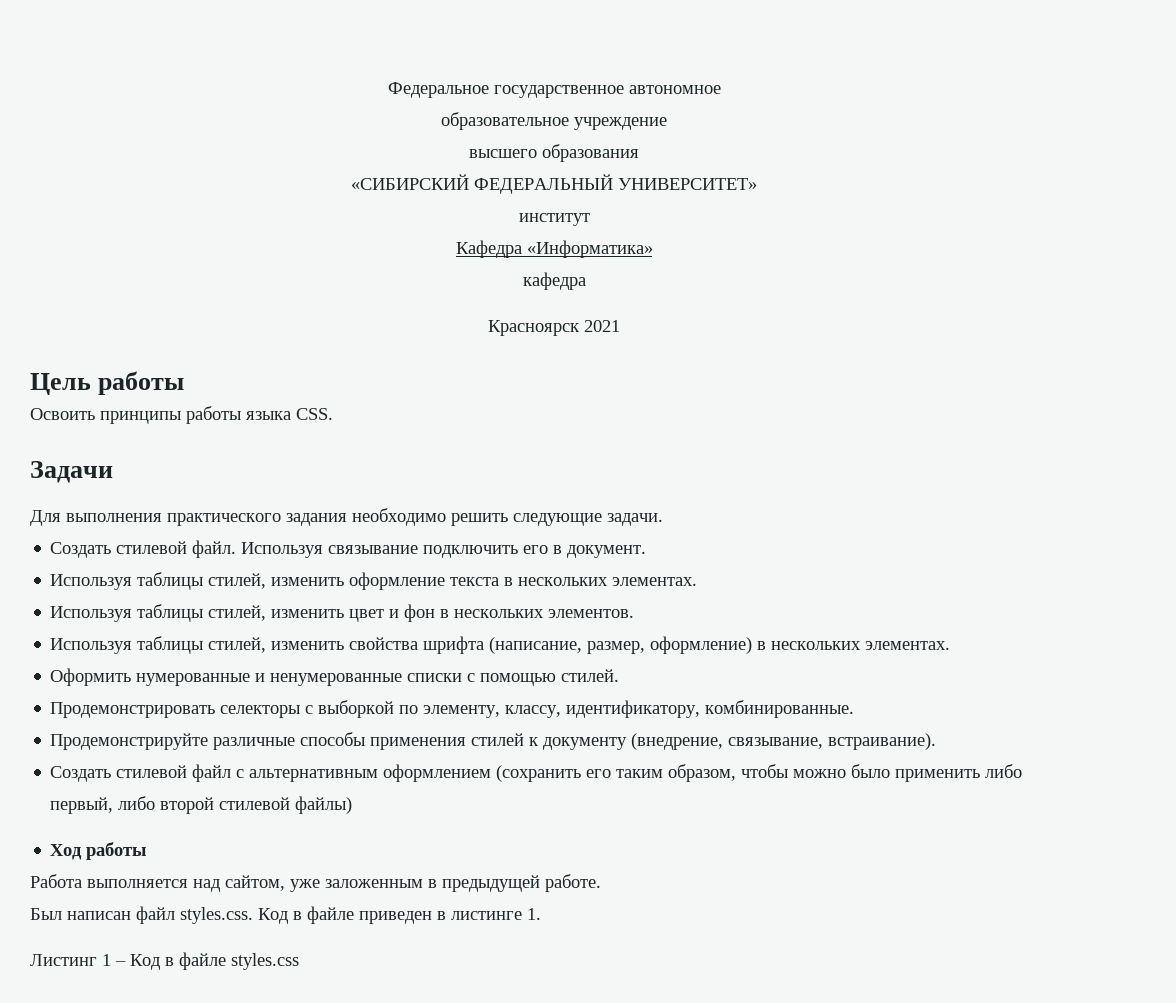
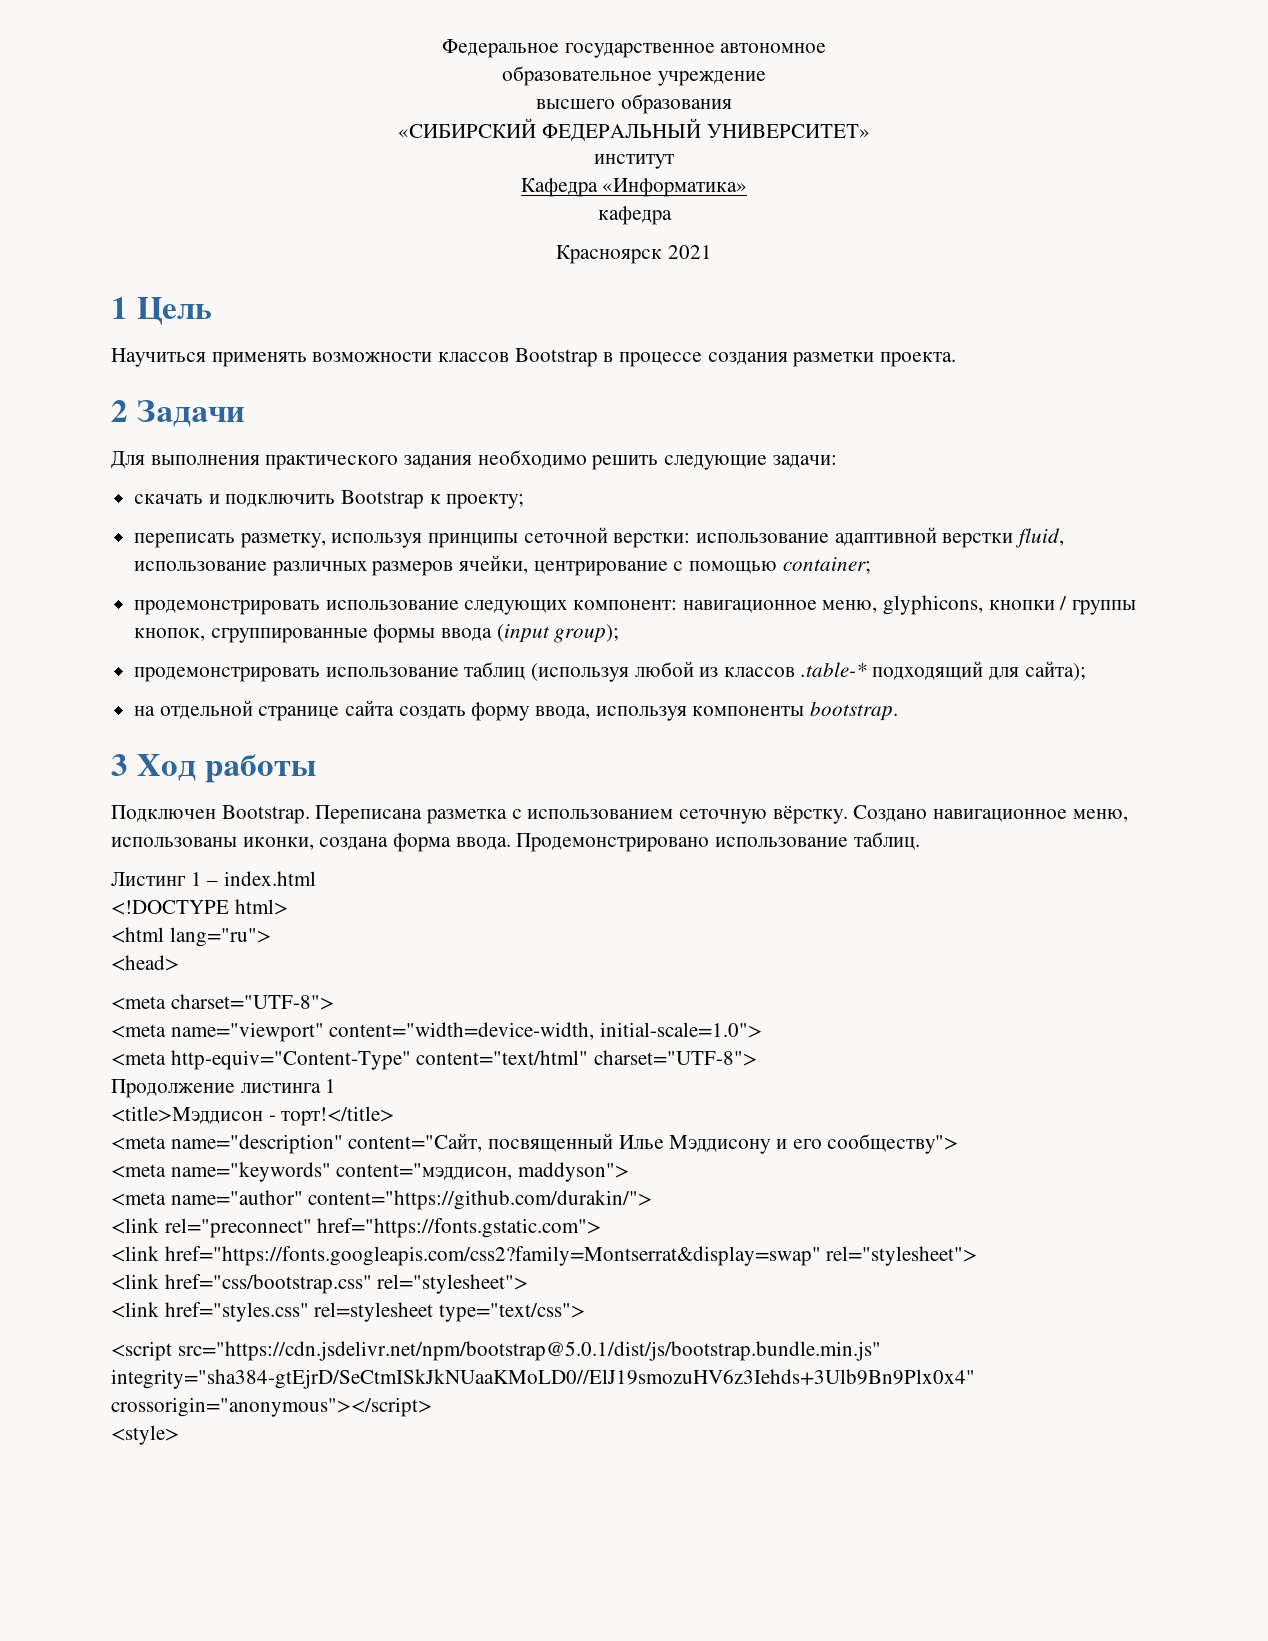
(620, 326) none -> [111,297,128,319] 1
[98,371,185,395] [30,406,333,424] работы // Освоить принципы работы языка CSS. // -> [111,348,957,367] [111,400,128,422] // Научиться применять возможности классов Bootstrap в процессе создания разметки проекта. // 2
[607,513,663,526] [50,540,647,558] [50,572,698,590] [50,604,635,622] [50,636,951,654] [50,668,620,686] [50,700,855,718] [50,732,937,750] [50,764,1023,782] [50,796,353,814] [50,842,147,860] [30,874,601,892] [30,906,541,924] [30,952,299,970] задачи. // Создать стилевой файл. Используя связывание подключить его в документ. // Используя таблицы стилей, изменить оформление текста в нескольких элементах. // Используя таблицы стилей, изменить цвет и фон в нескольких элементов. // Используя таблицы стилей, изменить свойства шрифта (написание, размер, оформление) в нескольких элементах. // Оформить нумерованные и ненумерованные списки с помощью стилей. // Продемонстрировать селекторы с выборкой по элементу, классу, идентификатору, комбинированные. // Продемонстрируйте различные способы применения стилей к документу (внедрение, связывание, встраивание). // Создать стилевой файл с альтернативным оформлением (сохранить его таким образом, чтобы можно было применить либо первый, либо второй стилевой файлы) // Ход работы // Работа выполняется над сайтом, уже заложенным в предыдущей работе. // Был написан файл styles.css. Код в файле приведен в листинге 1. // Листинг 1 – Код в файле styles.css -> [772,455,837,468] [134,490,525,509] [134,527,1065,548] [134,555,871,576] [134,595,1137,615] [134,624,620,643] [134,661,1086,682] [134,700,899,721] [111,754,316,783] [111,805,1128,824] [111,832,920,852] [111,871,317,886] [111,899,288,915] [111,927,271,947] [111,955,179,971] [111,994,334,1010] [111,1022,763,1042] [111,1050,758,1070] [111,1079,337,1098] [111,1106,395,1126] [111,1133,959,1154] [111,1162,630,1182] [111,1190,653,1210] [111,1218,602,1238] [111,1246,978,1266] [111,1274,529,1294] [111,1302,586,1322] [111,1341,881,1361] [111,1369,975,1389] [111,1397,432,1417] [111,1425,179,1445] задачи: // скачать и подключить Bootstrap к проекту; // переписать разметку, используя принципы сеточной верстки: использование адаптивной верстки fluid, использование различных размеров ячейки, центрирование с помощью container; // продемонстрировать использование следующих компонент: навигационное меню, glyphicons, кнопки / группы кнопок, сгруппированные формы ввода (input group); // продемонстрировать использование таблиц (используя любой из классов .table-* подходящий для сайта); // на отдельной странице сайта создать форму ввода, используя компоненты bootstrap. // 3 Ход работы // Подключен Bootstrap. Переписана разметка с использованием сеточную вёрстку. Создано навигационное меню, использованы иконки, создана форма ввода. Продемонстрировано использование таблиц. // Листинг 1 – index.html // <!DOCTYPE html> // <html lang="ru"> // <head> // <meta charset="UTF-8"> // <meta name="viewport" content="width=device-width, initial-scale=1.0"> // <meta http-equiv="Content-Type" content="text/html" charset="UTF-8"> // Продолжение листинга 1 // <title>Мэддисон - торт!</title> // <meta name="description" content="Сайт, посвященный Илье Мэддисону и его сообществу"> // <meta name="keywords" content="мэддисон, maddyson"> // <meta name="author" content="https://github.com/durakin/"> // <link rel="preconnect" href="https://fonts.gstatic.com"> // <link href="https://fonts.googleapis.com/css2?family=Montserrat&display=swap" rel="stylesheet"> // <link href="css/bootstrap.css" rel="stylesheet"> // <link href="styles.css" rel=stylesheet type="text/css"> // <script src="https://cdn.jsdelivr.net/npm/bootstrap@5.0.1/dist/js/bootstrap.bundle.min.js" integrity="sha384-gtEjrD/SeCtmISkJkNUaaKMoLD0//ElJ19smozuHV6z3Iehds+3Ulb9Bn9Plx0x4" crossorigin="anonymous"></script> // <style>

